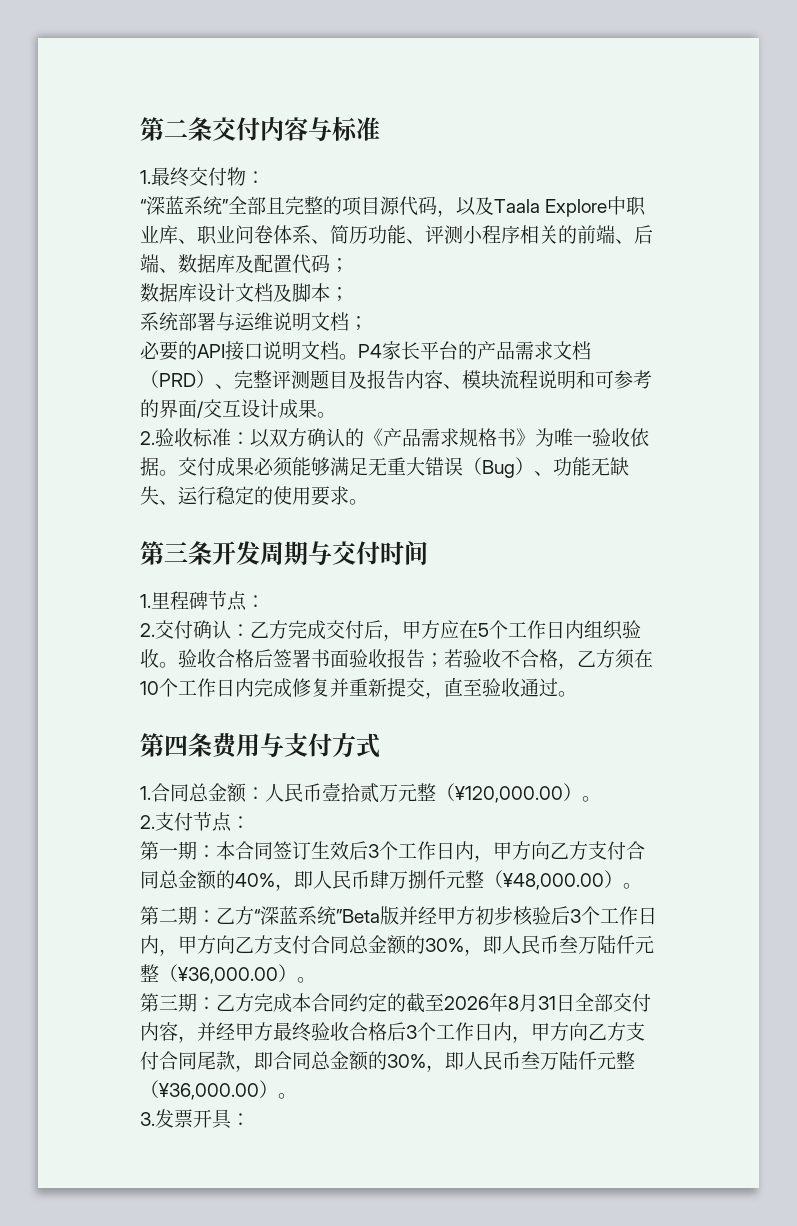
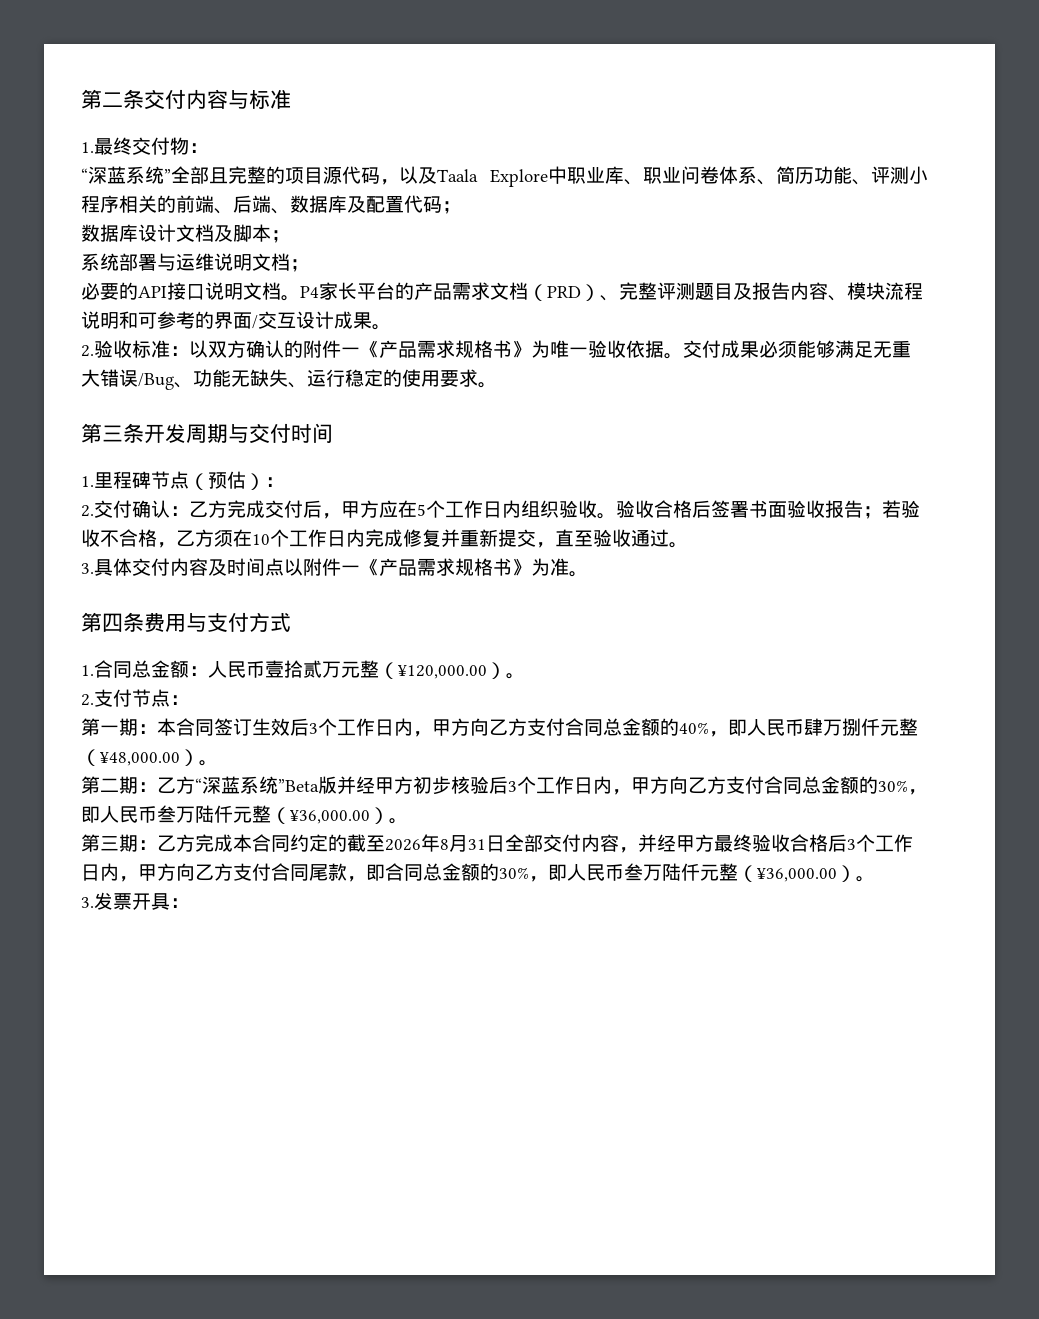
(364, 437) none -> [303,340,360,358] 附件一
[463,457,534,478] （Bug） -> [138,373,174,390] /Bug
(247, 601) none -> [189,471,265,490] （预估）
(577, 694) none -> [81,558,588,577] // 3.具体交付内容及时间点以附件一《产品需求规格书》为准。

